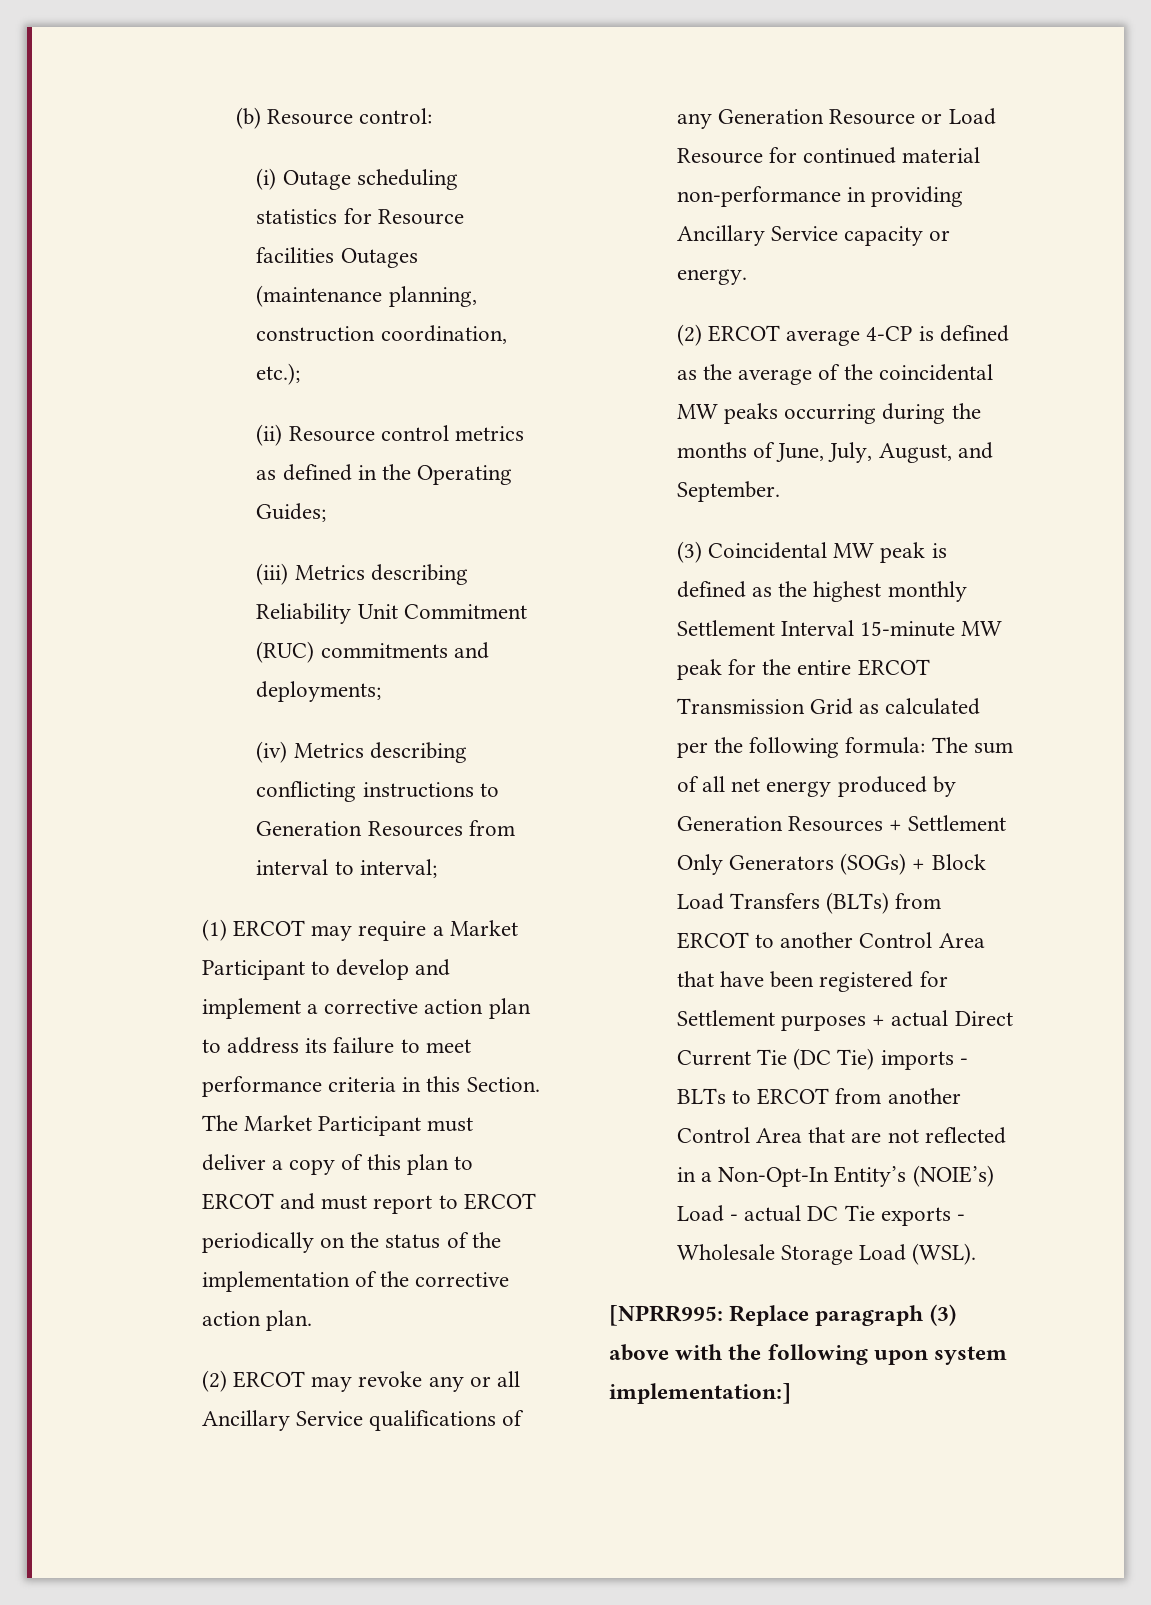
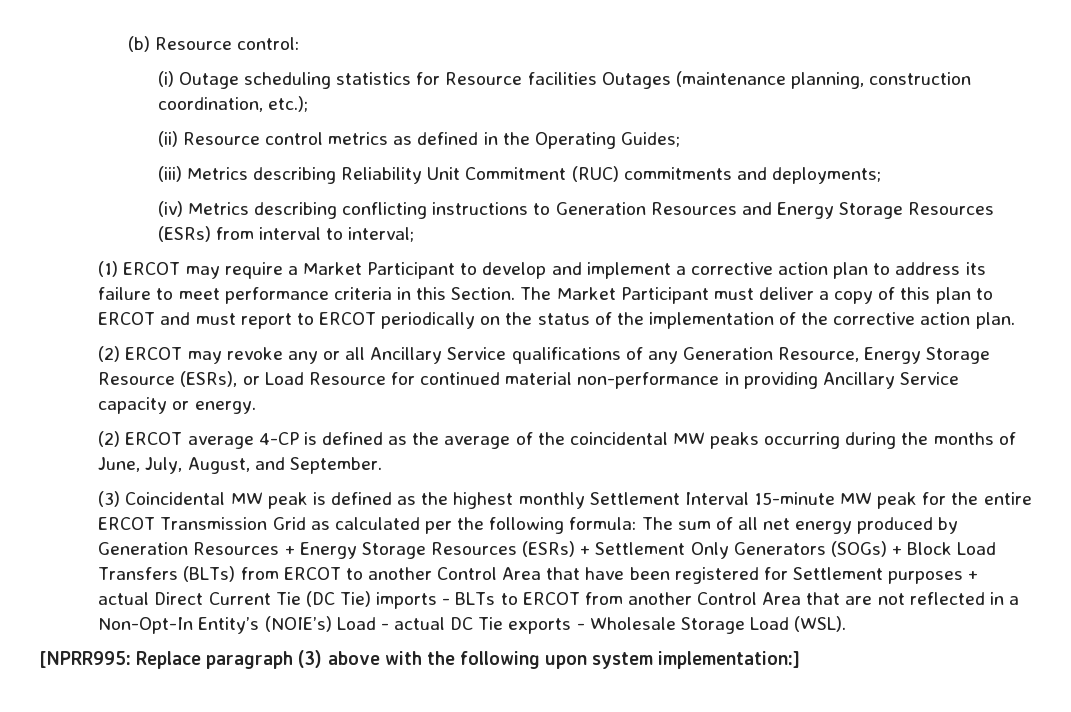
(463, 829) none -> [741,202,995,219] [157,226,211,242] and Energy Storage Resources (ESRs)
[829,109,916,125] Resource -> [778,347,991,364] [98,371,238,387] Resource, Energy Storage Resource (ESRs),
(903, 825) none -> [299,541,591,559] Energy Storage Resources (ESRs) +

